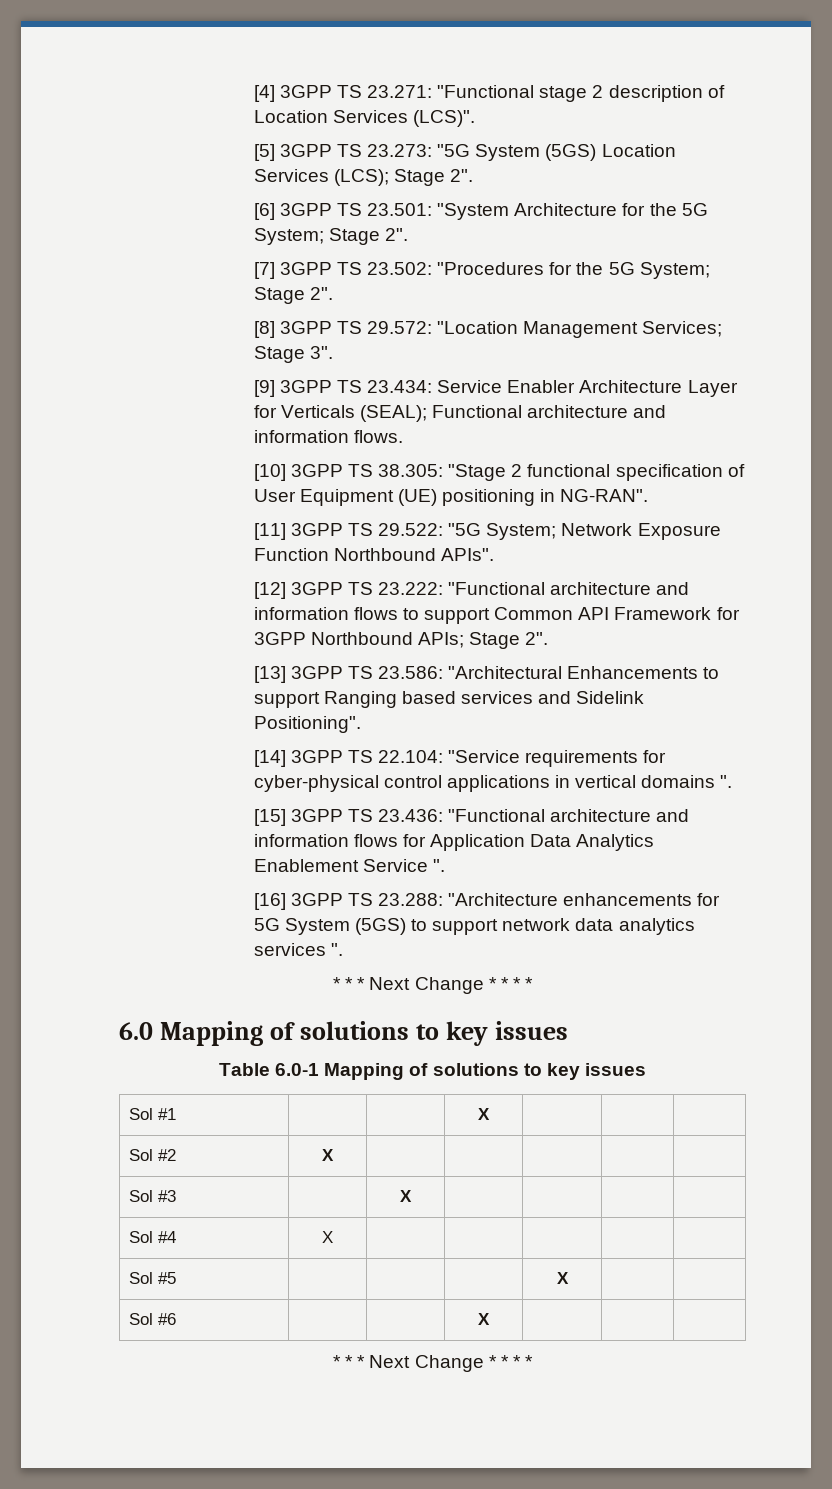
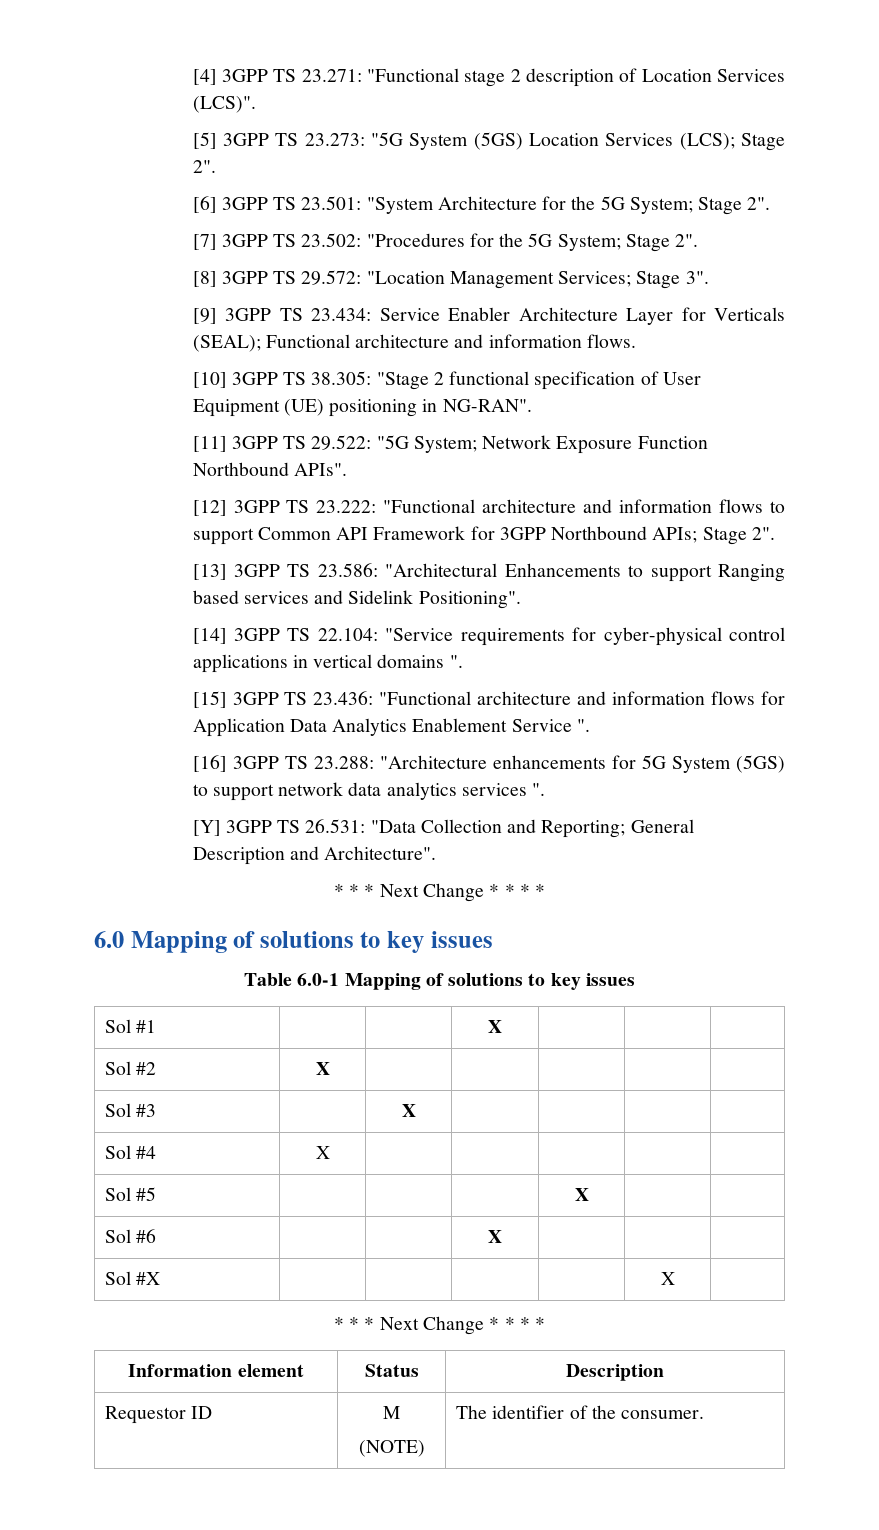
(343, 949) none -> [192,819,694,838] [192,846,437,865] // [Y] 3GPP TS 26.531: "Data Collection and Reporting; General Description and Architecture".
[332,1355,534,1372] // * * * Next Change * * * * -> [104,1271,161,1285] [660,1272,675,1285] [333,1316,546,1335] [128,1364,304,1377] [364,1364,419,1377] [566,1364,664,1381] [104,1406,213,1424] [383,1406,400,1419] [358,1440,425,1457] [455,1405,705,1419] // Sol #X | | | | | X | // * * * Next Change * * * * // Information element | Status | Description // Requestor ID | M // (NOTE) | The identifier of the consumer.

